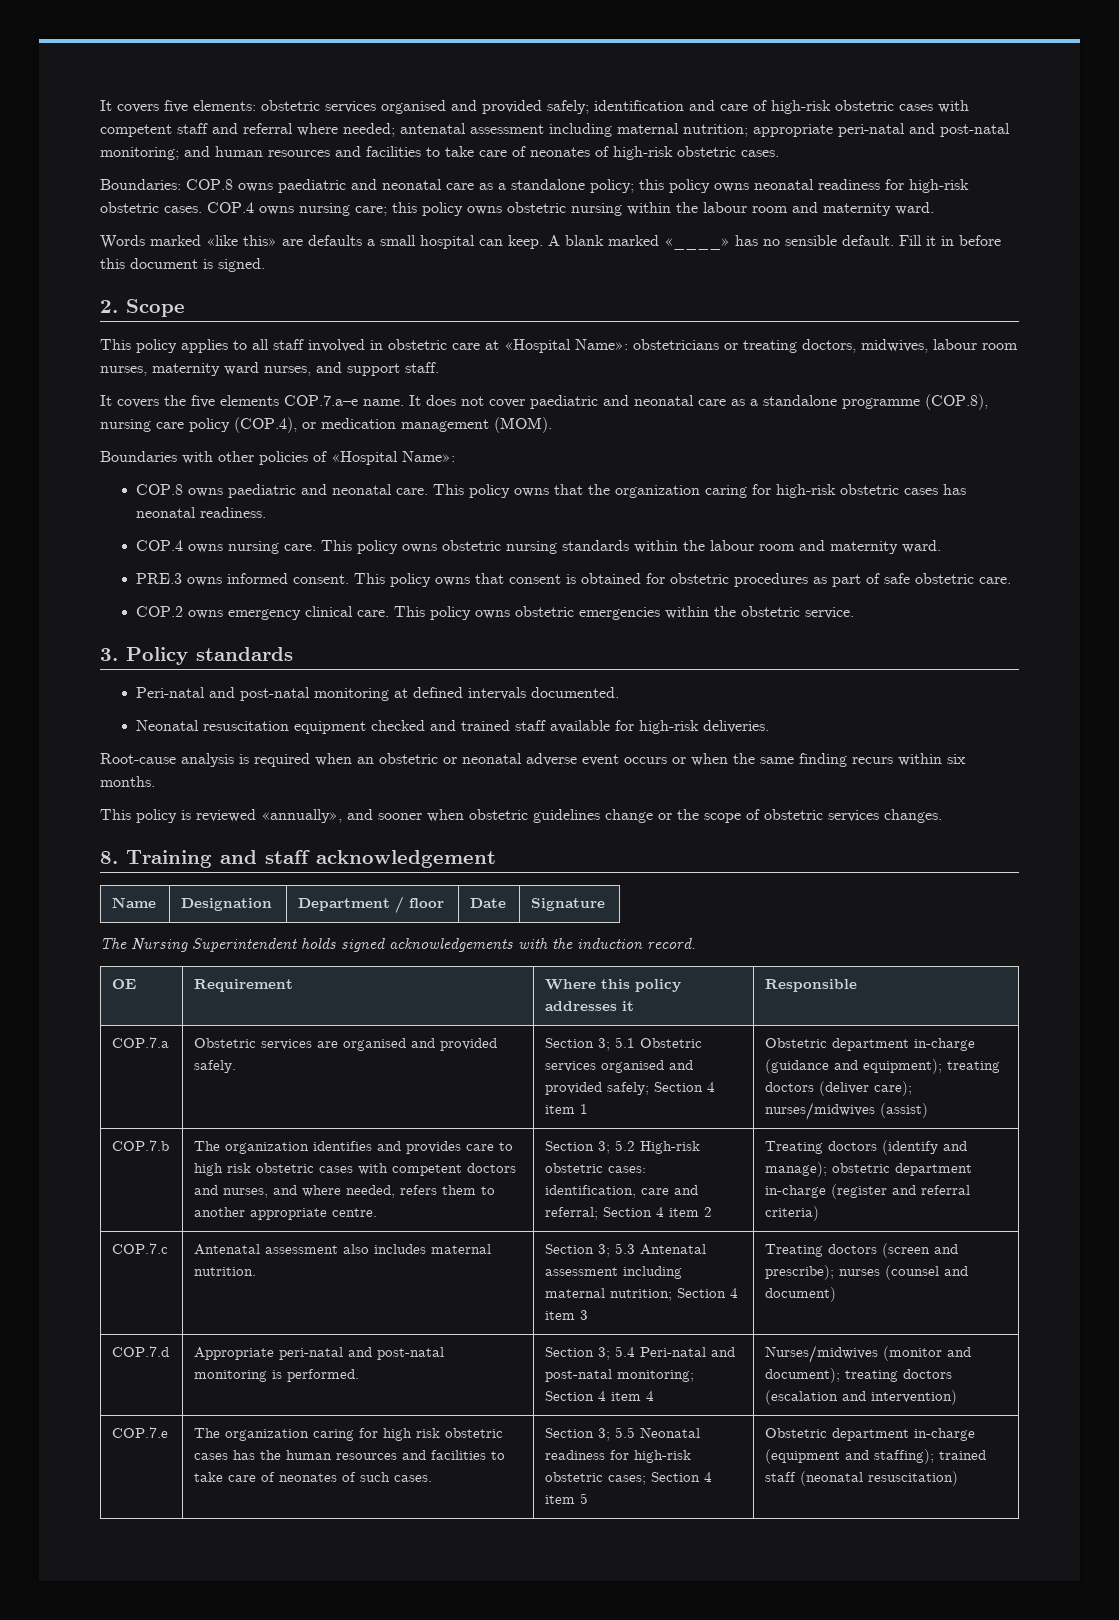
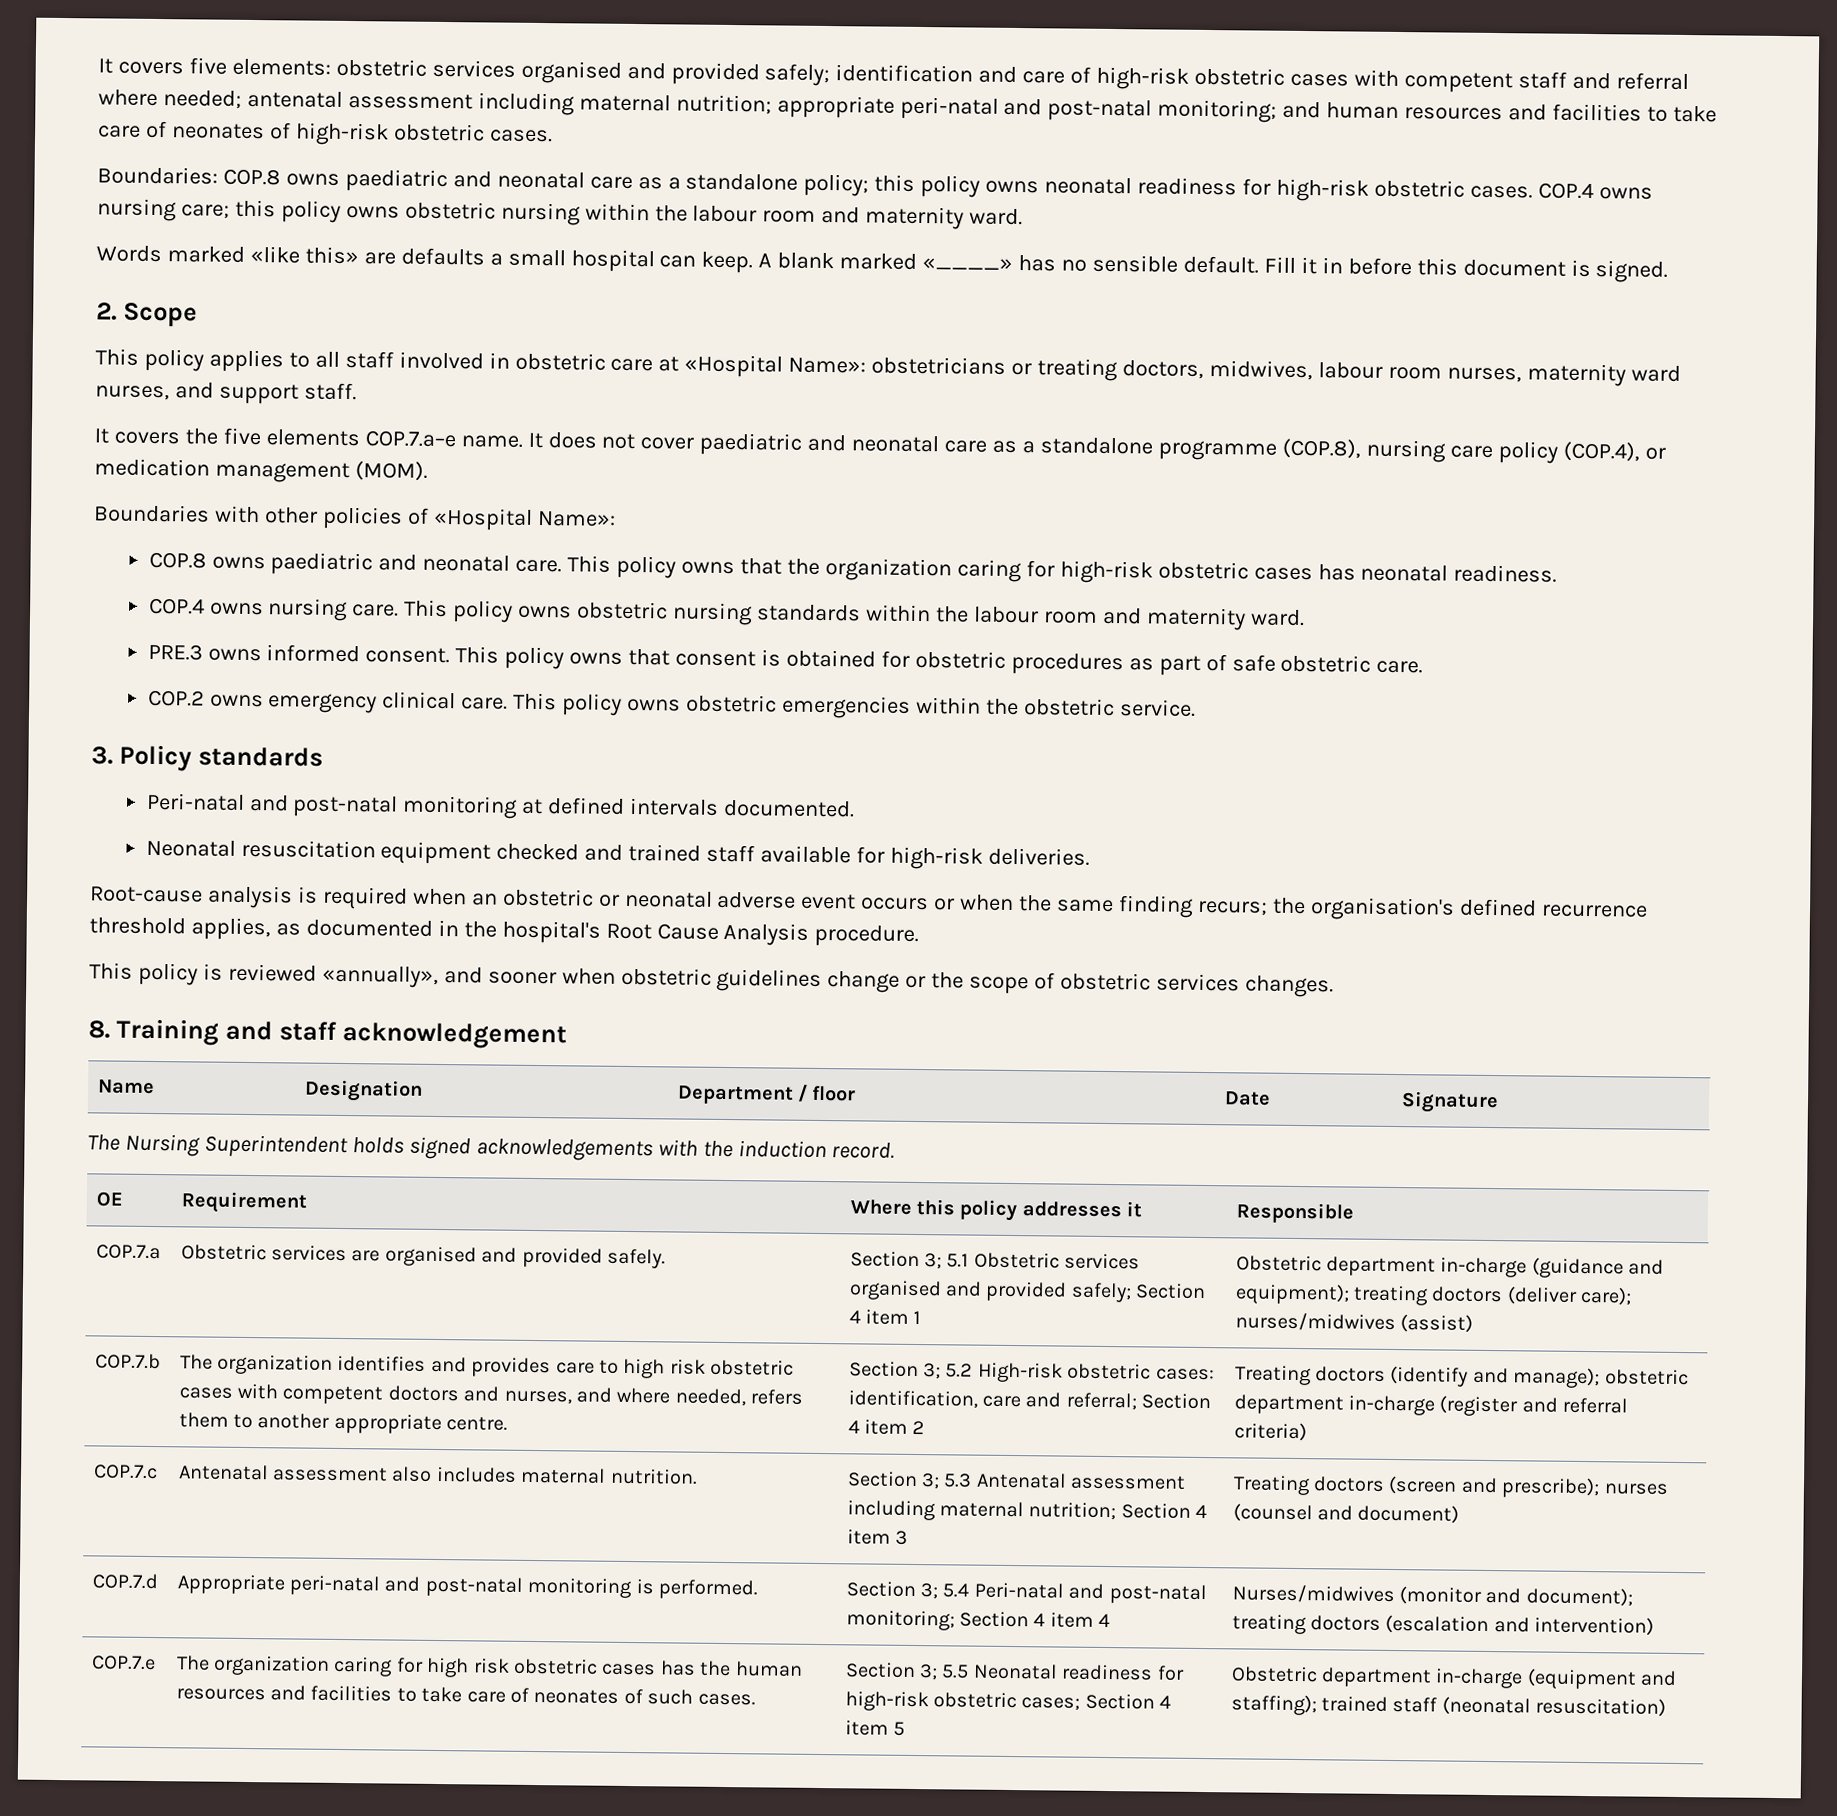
[852,753,966,766] [100,776,155,787] recurs within six months. -> [1196,897,1648,921] [89,917,920,948] recurs; the organisation's defined recurrence threshold applies, as documented in the hospital's Root Cause Analysis procedure.

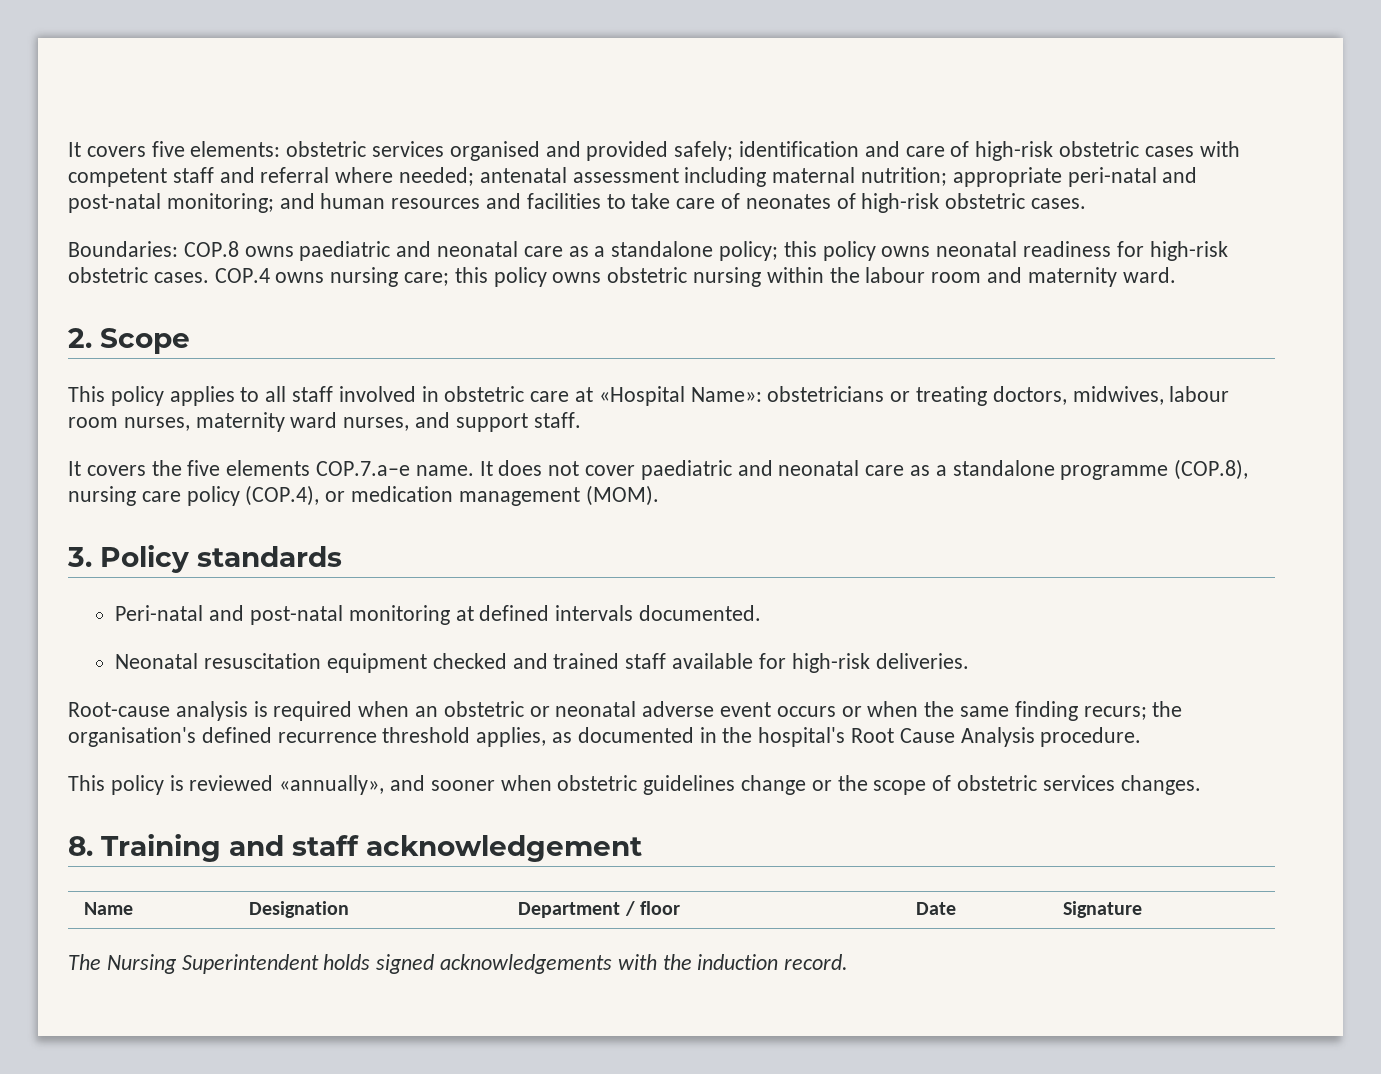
[96,245,1669,283] // Words marked «like this» are defaults a small hospital can keep. A blank marked «____» has no sensible default. Fill it in before this document is signed. -> (1176, 275) none
[94,504,616,531] [148,551,1558,584] [148,597,1305,631] [147,643,1424,676] [147,689,1196,719] // Boundaries with other policies of «Hospital Name»: // COP.8 owns paediatric and neonatal care. This policy owns that the organization caring for high-risk obstetric cases has neonatal readiness. // COP.4 owns nursing care. This policy owns obstetric nursing standards within the labour room and maternity ward. // PRE.3 owns informed consent. This policy owns that consent is obtained for obstetric procedures as part of safe obstetric care. // COP.2 owns emergency clinical care. This policy owns obstetric emergencies within the obstetric service. -> (659, 495) none
[95,1191,123,1207] [180,1191,307,1214] [849,1198,1143,1222] [1235,1202,1354,1224] [95,1244,161,1260] [180,1244,666,1269] [849,1251,1141,1270] [848,1280,1207,1303] [848,1309,922,1325] [1235,1255,1665,1279] [1234,1283,1633,1306] [1234,1312,1473,1333] [94,1353,161,1370] [179,1354,795,1379] [178,1383,804,1407] [178,1412,509,1435] [848,1361,1215,1383] [847,1390,1212,1411] [847,1419,926,1435] [1234,1365,1689,1389] [1233,1394,1629,1417] [1233,1422,1307,1442] [92,1464,158,1480] [177,1464,698,1485] [846,1471,1187,1490] [846,1500,1208,1521] [846,1529,908,1545] [1232,1475,1669,1499] [1232,1503,1460,1524] [91,1573,158,1590] [176,1574,758,1600] [845,1581,1207,1605] [845,1610,1111,1631] [1231,1584,1633,1607] [1231,1614,1655,1636] [90,1655,156,1671] [175,1655,803,1678] [175,1685,756,1706] [844,1662,1185,1681] [844,1691,1172,1712] [844,1720,905,1736] [1230,1666,1678,1690] [1230,1694,1667,1717] // OE | Requirement | Where this policy addresses it | Responsible // COP.7.a | Obstetric services are organised and provided safely. | Section 3; 5.1 Obstetric services organised and provided safely; Section 4 item 1 | Obstetric department in-charge (guidance and equipment); treating doctors (deliver care); nurses/midwives (assist) // COP.7.b | The organization identifies and provides care to high risk obstetric cases with competent doctors and nurses, and where needed, refers them to another appropriate centre. | Section 3; 5.2 High-risk obstetric cases: identification, care and referral; Section 4 item 2 | Treating doctors (identify and manage); obstetric department in-charge (register and referral criteria) // COP.7.c | Antenatal assessment also includes maternal nutrition. | Section 3; 5.3 Antenatal assessment including maternal nutrition; Section 4 item 3 | Treating doctors (screen and prescribe); nurses (counsel and document) // COP.7.d | Appropriate peri-natal and post-natal monitoring is performed. | Section 3; 5.4 Peri-natal and post-natal monitoring; Section 4 item 4 | Nurses/midwives (monitor and document); treating doctors (escalation and intervention) // COP.7.e | The organization caring for high risk obstetric cases has the human resources and facilities to take care of neonates of such cases. | Section 3; 5.5 Neonatal readiness for high-risk obstetric cases; Section 4 item 5 | Obstetric department in-charge (equipment and staffing); trained staff (neonatal resuscitation) -> (849, 962) none

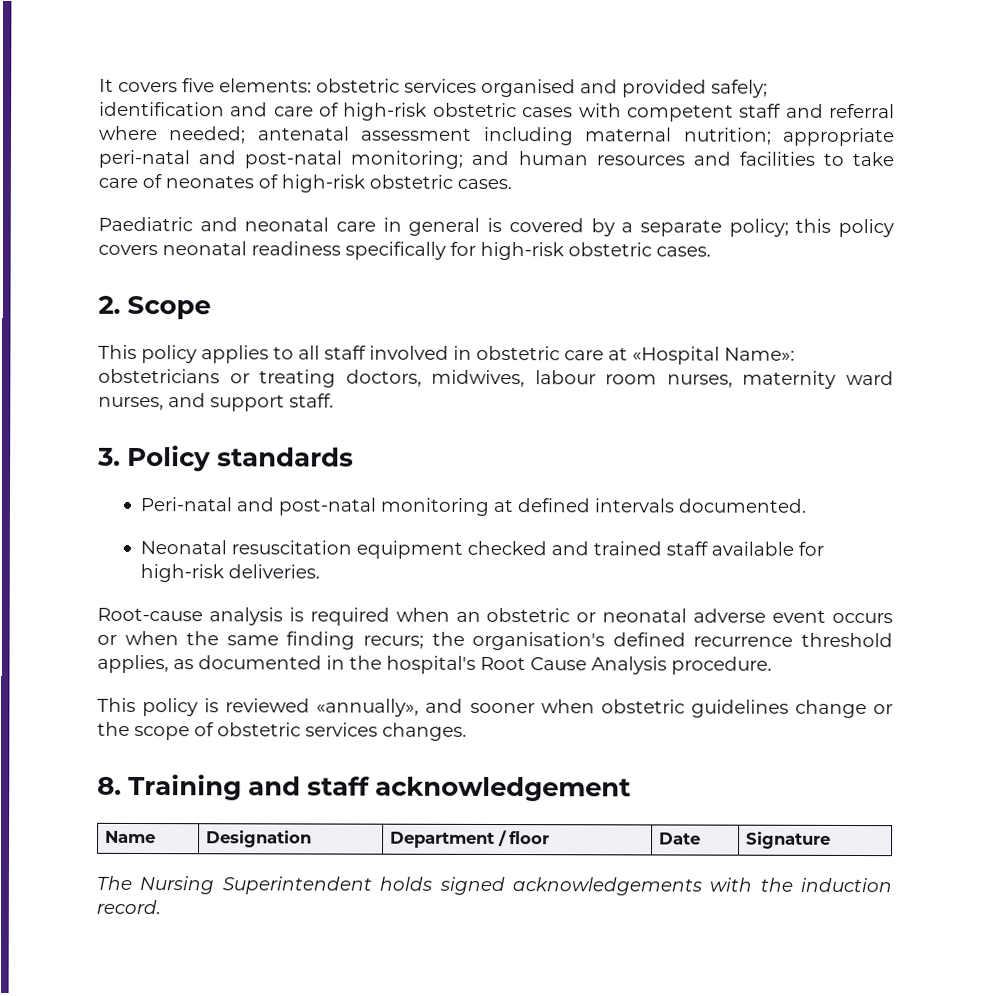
[68,241,714,261] Boundaries: COP.8 owns paediatric and neonatal care as a standalone -> [98,216,722,237] Paediatric and neonatal care in general is covered by a separate
[881,246,931,257] owns -> [98,244,158,256] covers
(1112, 249) none -> [345,241,446,260] specifically
[214,267,1176,287] COP.4 owns nursing care; this policy owns obstetric nursing within the labour room and maternity ward. -> (711, 251) none
[68,459,1249,480] [68,485,659,506] // It covers the five elements COP.7.a–e name. It does not cover paediatric and neonatal care as a standalone programme (COP.8), nursing care policy (COP.4), or medication management (MOM). -> (334, 400) none

